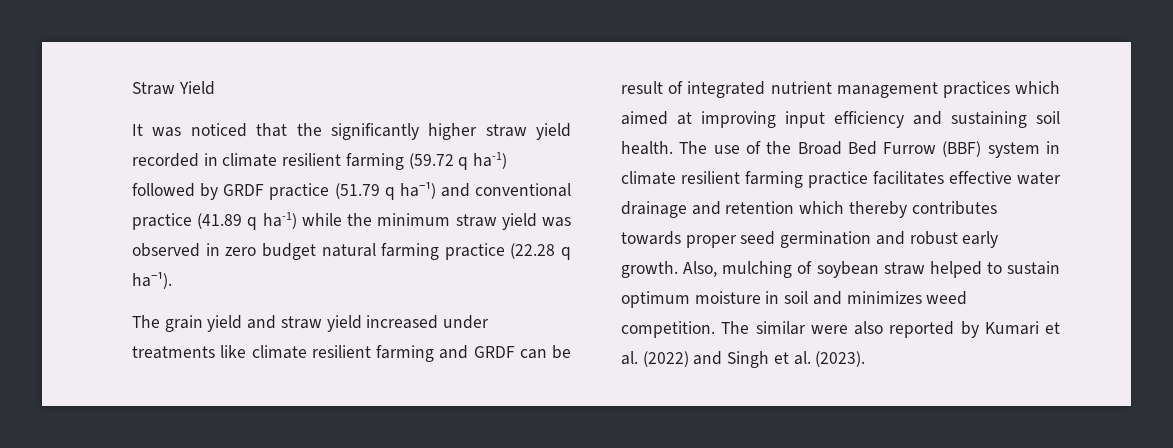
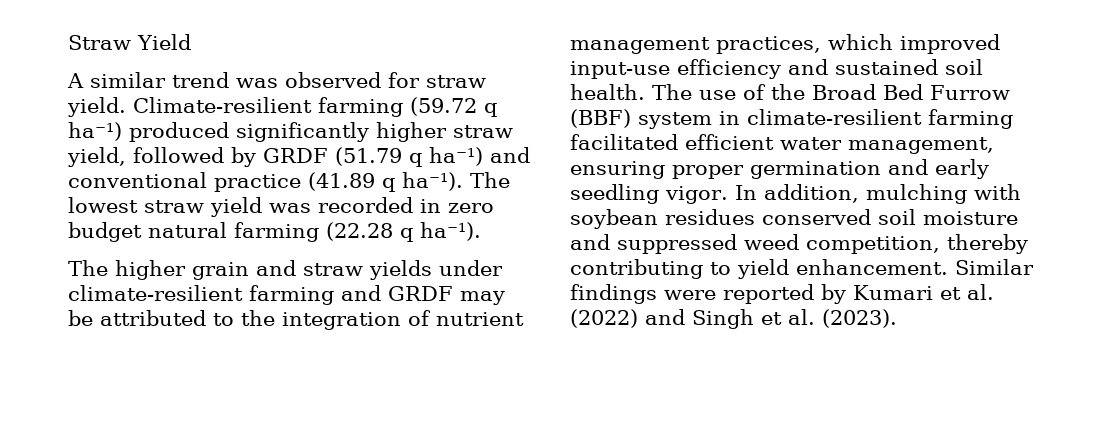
[132,123,571,140] [132,152,508,170] It was noticed that the significantly higher straw yield recorded in climate resilient farming (59.72 q ha-1) -> [67,72,486,88] [67,97,497,117] [68,122,513,142] [67,147,126,167] A similar trend was observed for straw yield. Climate-resilient farming (59.72 q ha⁻¹) produced significantly higher straw yield,
[269,183,330,200] practice -> (328, 155) none
[262,212,451,229] ha-1) while the minimum -> [402,172,510,191] [68,197,138,213] ha⁻¹). The lowest
[132,243,200,257] observed -> [318,197,413,213] recorded
[444,243,505,260] practice -> (319, 232) none
[164,315,490,332] [132,345,571,362] [621,81,1060,98] [621,111,825,128] grain yield and straw yield increased under treatments like climate resilient farming and GRDF can be result of integrated nutrient management practices which aimed at improving input -> [115,260,503,280] [68,285,505,305] [68,310,524,330] [570,34,1000,54] [570,61,670,79] higher grain and straw yields under climate-resilient farming and GRDF may be attributed to the integration of nutrient management practices, which improved input-use
[951,111,1027,128] sustaining -> [835,59,938,75] sustained
[621,171,1061,188] [621,201,997,218] [621,231,999,248] [621,261,1060,278] [621,291,968,308] [621,321,883,338] climate resilient farming practice facilitates effective water drainage and retention which thereby contributes towards proper seed germination and robust early growth. Also, mulching of soybean straw helped to sustain optimum moisture in soil and minimizes weed competition. The similar were also -> [747,109,1013,129] [570,134,994,154] [570,159,989,179] [570,184,1021,204] [570,209,1018,229] [570,234,1028,254] [570,259,1034,279] [570,284,716,304] climate-resilient farming facilitated efficient water management, ensuring proper germination and early seedling vigor. In addition, mulching with soybean residues conserved soil moisture and suppressed weed competition, thereby contributing to yield enhancement. Similar findings were

